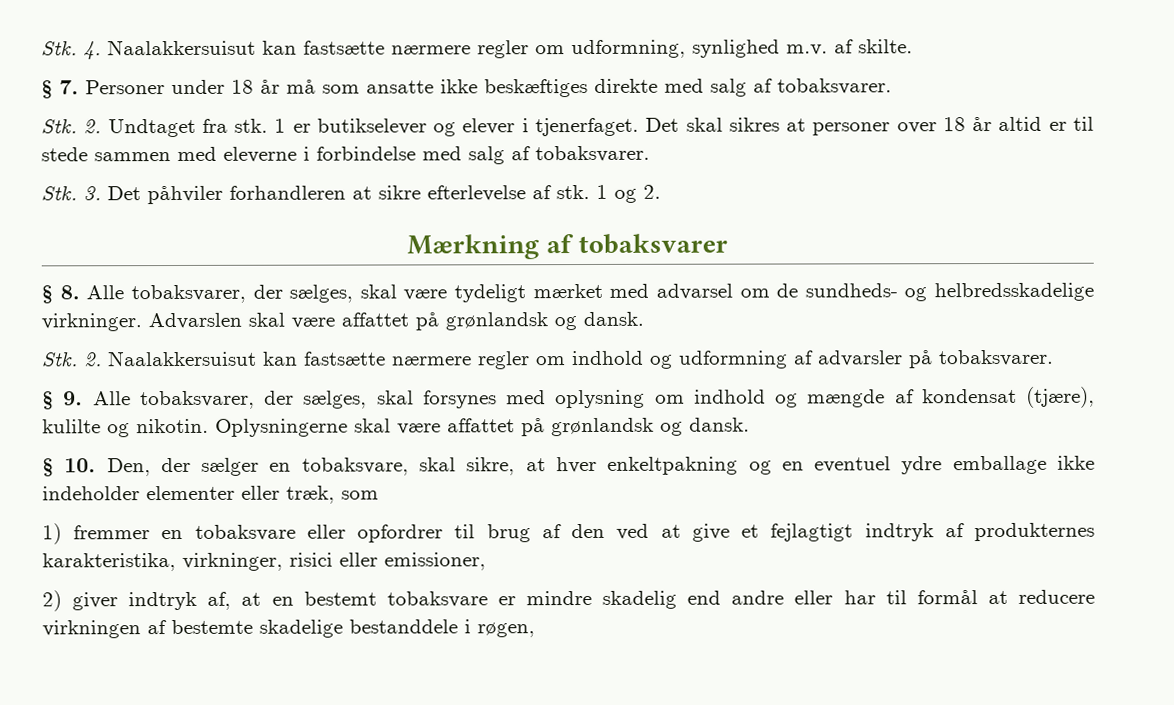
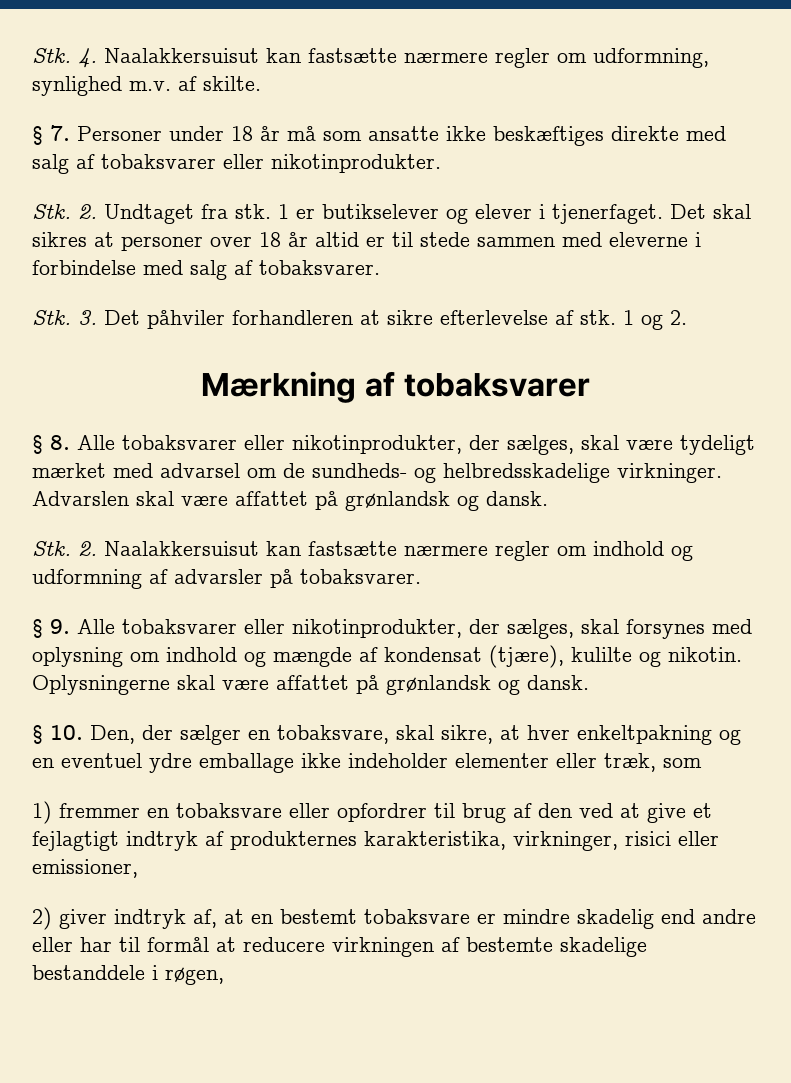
[777,78,892,95] tobaksvarer. -> [101,154,441,173] tobaksvarer eller nikotinprodukter.
[130,284,246,304] tobaksvarer, -> [122,435,462,454] tobaksvarer eller nikotinprodukter,
[139,390,255,410] tobaksvarer, -> [122,619,462,638] tobaksvarer eller nikotinprodukter,

